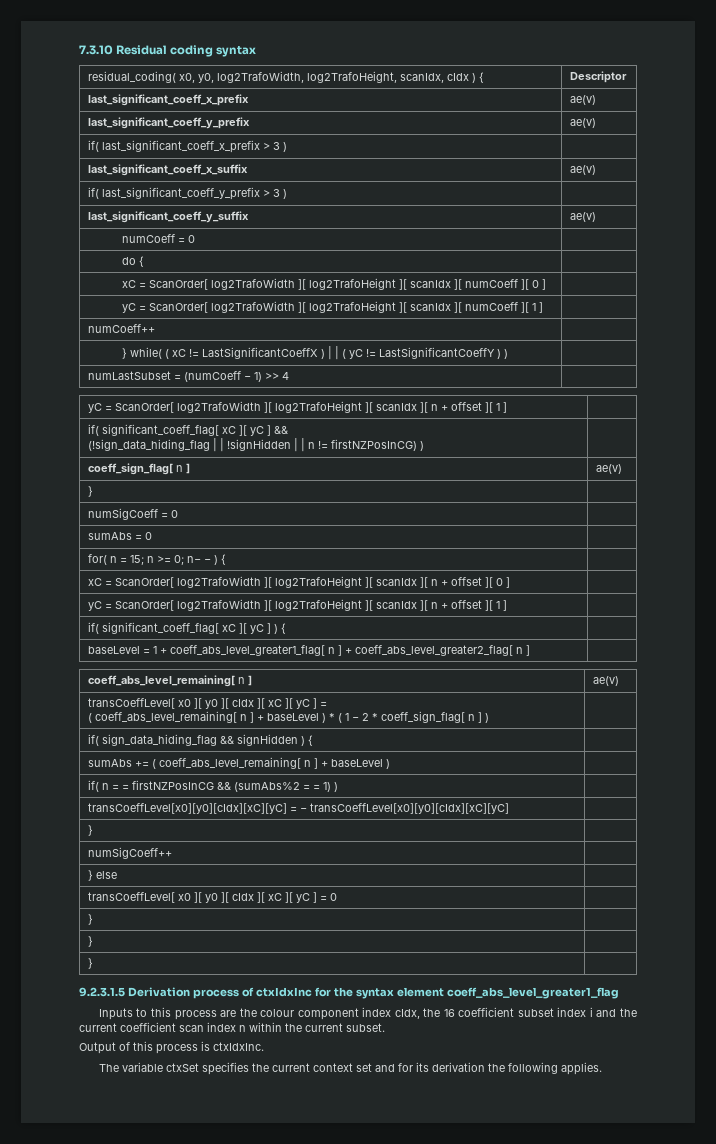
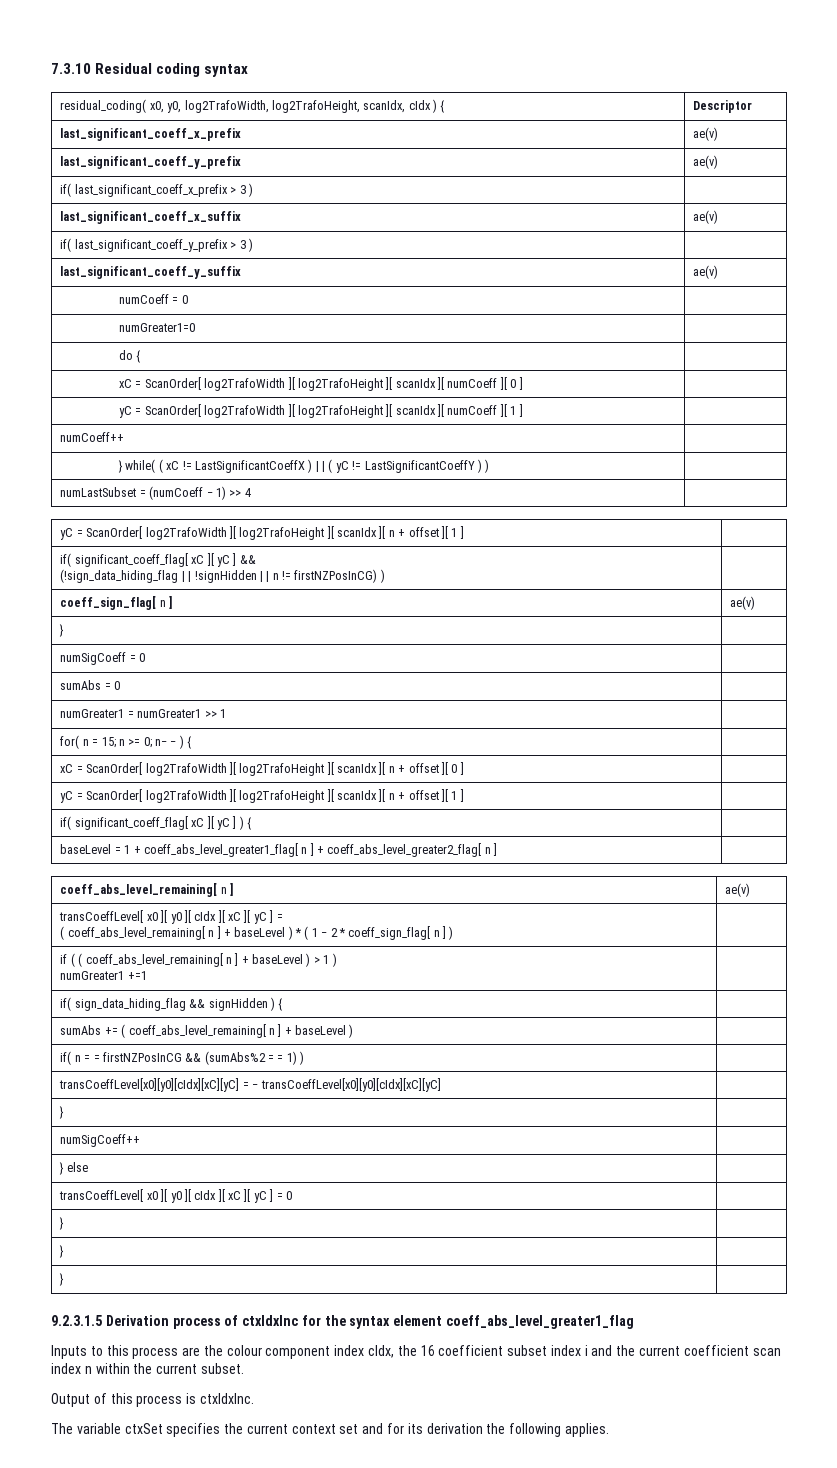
(195, 239) none -> [119,323,196,332] // numGreater1=0 |
(152, 536) none -> [60,709,226,718] // numGreater1 = numGreater1 >> 1 |
(489, 718) none -> [60,953,337,967] [60,971,147,980] // if ( ( coeff_abs_level_remaining[ n ] + baseLevel ) > 1 ) // numGreater1 +=1 |

